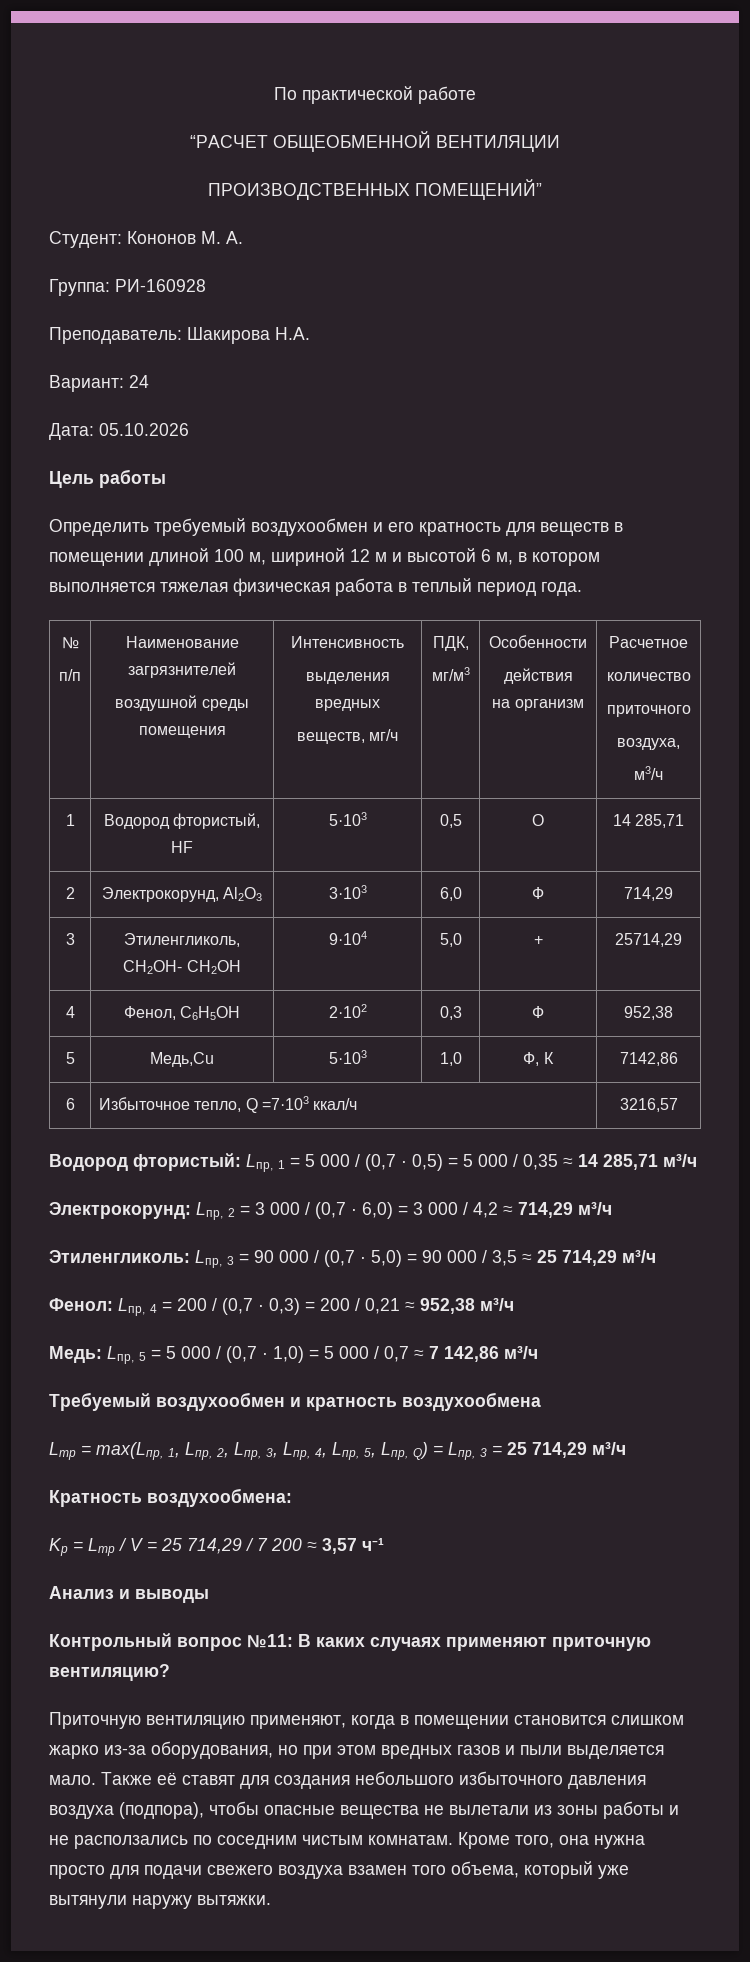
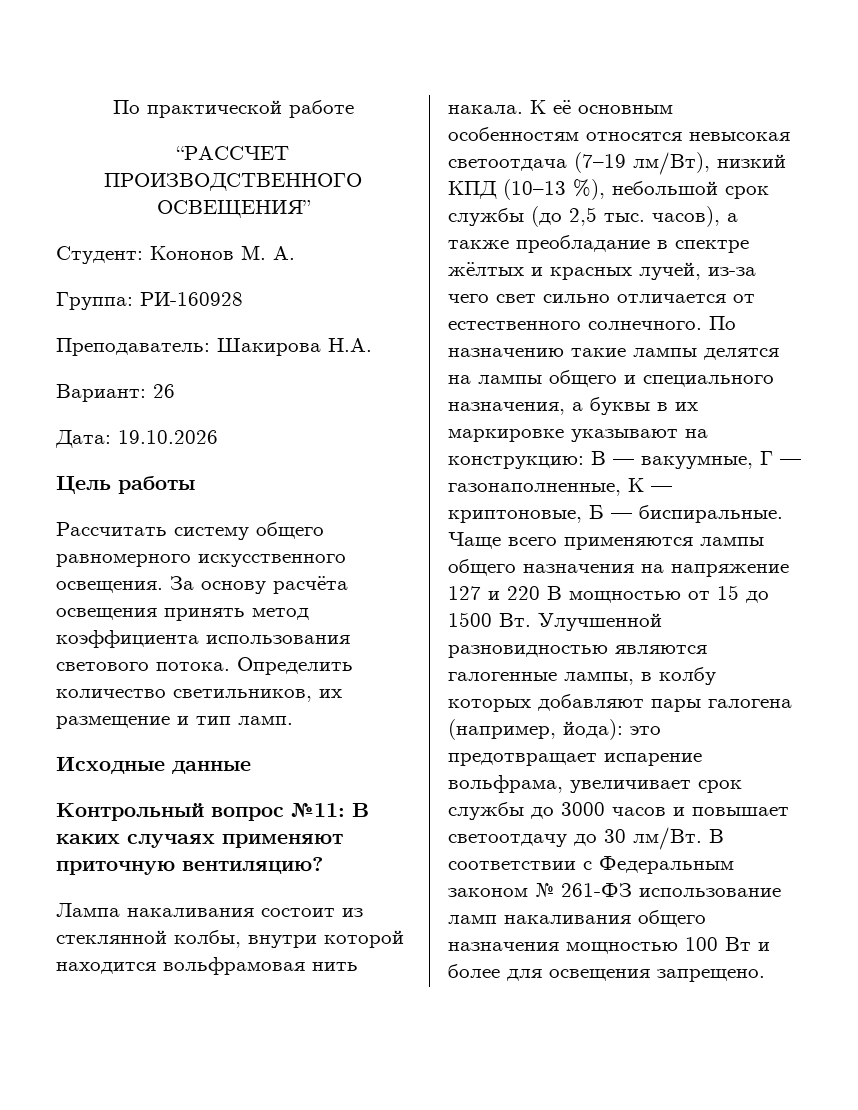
[190,131,560,152] [208,179,542,200] “РАСЧЕТ ОБЩЕОБМЕННОЙ ВЕНТИЛЯЦИИ // ПРОИЗВОДСТВЕННЫХ ПОМЕЩЕНИЙ” -> [176,146,289,160] [104,173,362,191] [156,200,311,218] “РАССЧЕТ ПРОИЗВОДСТВЕННОГО ОСВЕЩЕНИЯ”
[129,375,149,388] 24 -> [153,384,175,398] 26
[99,423,189,436] 05.10.2026 -> [118,430,218,444] 19.10.2026
[49,518,623,536] [49,548,600,566] [49,578,582,596] [61,637,79,649] [59,669,81,681] [125,636,239,648] [128,662,236,678] [115,695,249,711] [138,726,226,738] [291,636,404,648] [305,672,390,684] [315,699,380,711] [296,729,399,744] [432,636,469,651] [431,667,470,681] [489,635,587,648] [503,668,573,684] [492,699,584,711] [609,636,688,648] [606,672,691,681] [606,705,691,717] [617,738,680,750] [634,766,663,780] [65,814,75,826] [103,813,261,829] [171,841,193,853] [328,812,367,826] [439,814,462,828] [532,814,544,826] [612,814,685,828] [65,887,75,899] [101,887,263,902] [328,885,367,899] [439,887,462,901] [532,887,544,899] [624,887,673,901] [65,933,75,945] [124,933,240,947] [123,960,241,974] [328,931,367,945] [439,933,462,947] [533,936,543,945] [615,933,682,947] [65,1006,75,1018] [123,1006,241,1020] [328,1004,367,1018] [439,1006,462,1020] [532,1006,544,1018] [624,1006,673,1020] [65,1052,75,1064] [150,1052,214,1067] [328,1050,367,1064] [439,1052,462,1066] [523,1052,554,1066] [619,1052,678,1066] [65,1098,75,1110] [99,1096,358,1113] [619,1098,678,1112] [49,1153,697,1172] [49,1202,612,1220] [49,1250,656,1268] [49,1298,514,1316] [49,1346,538,1364] [49,1392,541,1411] [49,1442,626,1460] [49,1488,292,1507] [49,1538,384,1556] [49,1586,209,1603] Определить требуемый воздухообмен и его кратность для веществ в помещении длиной 100 м, шириной 12 м и высотой 6 м, в котором выполняется тяжелая физическая работа в теплый период года. // № // п/п | Наименование загрязнителей // воздушной среды помещения | Интенсивность // выделения вредных // веществ, мг/ч | ПДК, // мг/м3 | Особенности // действия // на организм | Расчетное // количество // приточного // воздуха, // м3/ч // 1 | Водород фтористый, HF | 5·103 | 0,5 | О | 14 285,71 // 2 | Электрокорунд, Al2O3 | 3·103 | 6,0 | Ф | 714,29 // 3 | Этиленгликоль, CH2OH- CH2OH | 9·104 | 5,0 | + | 25714,29 // 4 | Фенол, C6H5OH | 2·102 | 0,3 | Ф | 952,38 // 5 | Медь,Cu | 5·103 | 1,0 | Ф, К | 7142,86 // 6 | Избыточное тепло, Q =7·103 ккал/ч | 3216,57 // Водород фтористый: Lпр, 1 = 5 000 / (0,7 · 0,5) = 5 000 / 0,35 ≈ 14 285,71 м³/ч // Электрокорунд: Lпр, 2 = 3 000 / (0,7 · 6,0) = 3 000 / 4,2 ≈ 714,29 м³/ч // Этиленгликоль: Lпр, 3 = 90 000 / (0,7 · 5,0) = 90 000 / 3,5 ≈ 25 714,29 м³/ч // Фенол: Lпр, 4 = 200 / (0,7 · 0,3) = 200 / 0,21 ≈ 952,38 м³/ч // Медь: Lпр, 5 = 5 000 / (0,7 · 1,0) = 5 000 / 0,7 ≈ 7 142,86 м³/ч // Требуемый воздухообмен и кратность воздухообмена // Lтр = max(Lпр, 1, Lпр, 2, Lпр, 3, Lпр, 4, Lпр, 5, Lпр, Q) = Lпр, 3 = 25 714,29 м³/ч // Кратность воздухообмена: // Kр = Lтр / V = 25 714,29 / 7 200 ≈ 3,57 ч⁻¹ // Анализ и выводы -> [56,522,324,540] [56,554,346,567] [56,576,348,594] [56,608,309,621] [56,630,350,648] [56,657,353,675] [56,689,342,702] [56,716,293,729] [56,756,251,774] Рассчитать систему общего равномерного искусственного освещения. За основу расчёта освещения принять метод коэффициента использования светового потока. Определить количество светильников, их размещение и тип ламп. // Исходные данные
[49,1712,684,1729] [49,1741,664,1759] [49,1771,646,1789] [49,1801,679,1819] [49,1832,645,1849] [49,1861,629,1879] [49,1895,271,1909] Приточную вентиляцию применяют, когда в помещении становится слишком жарко из-за оборудования, но при этом вредных газов и пыли выделяется мало. Также её ставят для создания небольшого избыточного давления воздуха (подпора), чтобы опасные вещества не вылетали из зоны работы и не расползались по соседним чистым комнатам. Кроме того, она нужна просто для подачи свежего воздуха взамен того объема, который уже вытянули наружу вытяжки. -> [56,903,363,917] [56,930,404,948] [56,957,358,975] [448,100,673,114] [448,127,790,141] [448,152,786,175] [448,179,769,200] [448,206,738,227] [448,235,749,253] [448,262,756,280] [448,294,755,303] [448,316,736,330] [448,348,779,360] [448,370,774,387] [448,397,698,415] [448,429,708,442] [448,451,801,469] [448,478,672,496] [448,505,783,523] [448,532,764,550] [448,559,789,577] [448,585,769,603] [448,612,662,631] [448,645,707,658] [448,667,716,685] [448,694,792,712] [448,719,661,740] [448,753,702,766] [448,775,742,793] [448,802,789,820] [448,827,724,850] [448,856,734,874] [448,883,781,897] [448,910,706,927] [448,937,770,954] [448,964,765,982] Лампа накаливания состоит из стеклянной колбы, внутри которой находится вольфрамовая нить накала. К её основным особенностям относятся невысокая светоотдача (7–19 лм/Вт), низкий КПД (10–13 %), небольшой срок службы (до 2,5 тыс. часов), а также преобладание в спектре жёлтых и красных лучей, из-за чего свет сильно отличается от естественного солнечного. По назначению такие лампы делятся на лампы общего и специального назначения, а буквы в их маркировке указывают на конструкцию: В — вакуумные, Г — газонаполненные, К — криптоновые, Б — биспиральные. Чаще всего применяются лампы общего назначения на напряжение 127 и 220 В мощностью от 15 до 1500 Вт. Улучшенной разновидностью являются галогенные лампы, в колбу которых добавляют пары галогена (например, йода): это предотвращает испарение вольфрама, увеличивает срок службы до 3000 часов и повышает светоотдачу до 30 лм/Вт. В соответствии с Федеральным законом № 261-ФЗ использование ламп накаливания общего назначения мощностью 100 Вт и более для освещения запрещено.

